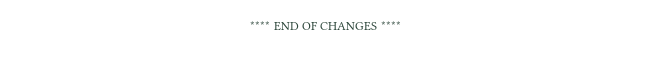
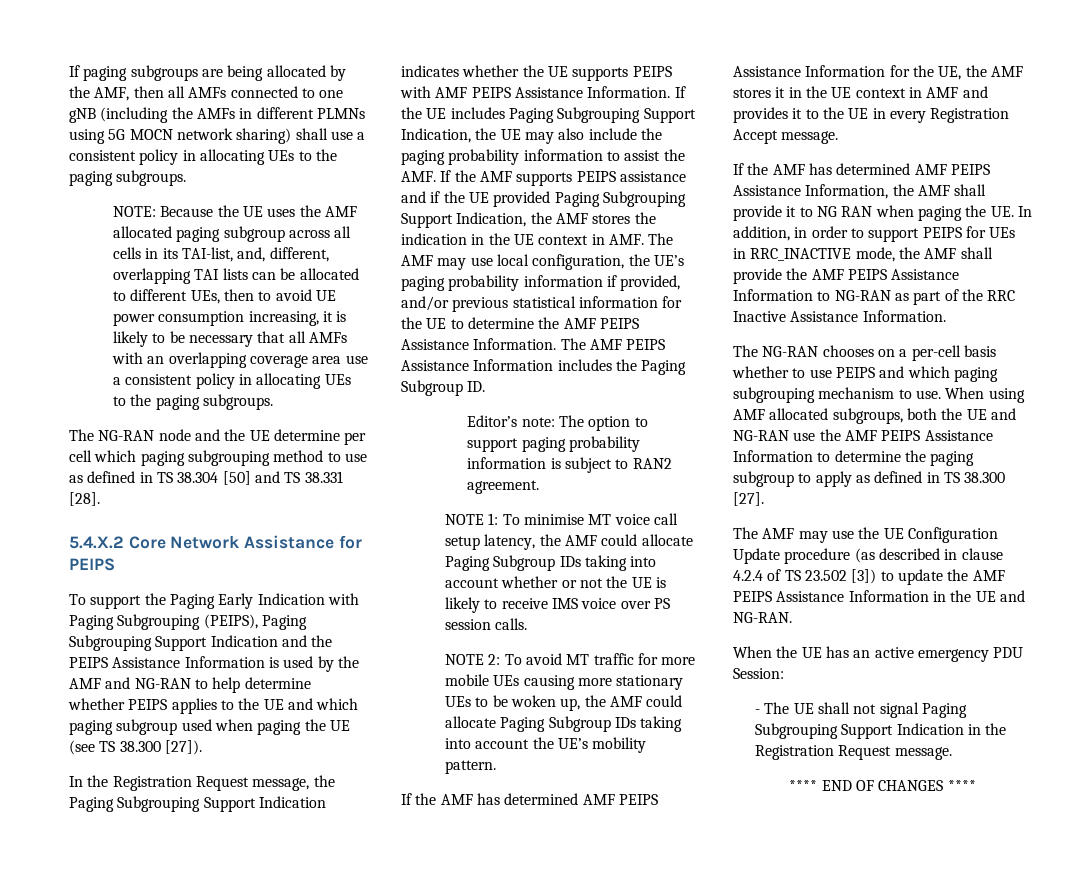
(250, 25) none -> [69,65,346,81] [69,86,344,101] [69,107,365,123] [69,128,366,144] [69,149,337,165] [69,170,187,186] [113,205,358,217] [113,226,352,242] [113,247,329,262] [113,268,359,284] [113,289,337,304] [113,311,347,326] [113,331,348,347] [112,352,368,368] [113,373,351,389] [113,394,274,410] [69,429,367,445] [69,450,367,466] [69,471,343,485] [69,492,100,506] [69,535,362,549] [69,558,115,571] [69,593,359,609] [69,614,307,630] [69,635,333,651] [69,656,359,672] [69,677,311,693] [68,698,359,714] [69,719,350,735] [69,740,202,755] [69,775,335,791] [69,796,326,812] [401,65,672,81] [400,86,686,98] [401,107,696,123] [401,128,662,144] [401,149,685,165] [401,170,686,186] [401,191,686,207] [401,212,656,228] [401,233,674,245] [401,254,684,270] [401,275,681,291] [401,296,683,312] [401,317,639,329] [401,338,666,350] [401,359,687,375] [401,380,486,396] [467,415,648,431] [467,436,640,452] [467,457,672,473] [467,480,540,494] [445,513,679,525] [445,534,693,550] [445,555,657,571] [445,576,667,588] [445,597,671,613] [445,618,528,630] [445,653,696,665] [445,674,684,690] [445,695,683,711] [445,716,683,732] [445,737,647,753] [445,760,497,774] [401,793,658,805] [733,65,1023,80] [733,86,988,98] [733,107,1010,123] [733,129,839,144] [733,163,990,175] [733,184,987,199] [733,205,1032,221] [733,226,1016,242] [733,247,993,262] [733,268,960,284] [733,289,1016,305] [733,310,946,322] [733,345,996,361] [732,366,998,382] [733,387,1025,403] [733,408,1016,424] [733,429,993,441] [733,450,975,466] [733,471,1006,487] [733,492,764,506] [733,527,998,543] [733,548,1003,564] [733,569,1005,585] [733,590,1025,602] [733,612,792,623] [733,646,1024,662] [733,668,784,679] [755,702,967,718] [755,723,1007,739] [755,745,952,760] If paging subgroups are being allocated by the AMF, then all AMFs connected to one gNB (including the AMFs in different PLMNs using 5G MOCN network sharing) shall use a consistent policy in allocating UEs to the paging subgroups. // NOTE: Because the UE uses the AMF allocated paging subgroup across all cells in its TAI-list, and, different, overlapping TAI lists can be allocated to different UEs, then to avoid UE power consumption increasing, it is likely to be necessary that all AMFs with an overlapping coverage area use a consistent policy in allocating UEs to the paging subgroups. // The NG-RAN node and the UE determine per cell which paging subgrouping method to use as defined in TS 38.304 [50] and TS 38.331 [28]. // 5.4.X.2 Core Network Assistance for PEIPS // To support the Paging Early Indication with Paging Subgrouping (PEIPS), Paging Subgrouping Support Indication and the PEIPS Assistance Information is used by the AMF and NG-RAN to help determine whether PEIPS applies to the UE and which paging subgroup used when paging the UE (see TS 38.300 [27]). // In the Registration Request message, the Paging Subgrouping Support Indication indicates whether the UE supports PEIPS with AMF PEIPS Assistance Information. If the UE includes Paging Subgrouping Support Indication, the UE may also include the paging probability information to assist the AMF. If the AMF supports PEIPS assistance and if the UE provided Paging Subgrouping Support Indication, the AMF stores the indication in the UE context in AMF. The AMF may use local configuration, the UE’s paging probability information if provided, and/or previous statistical information for the UE to determine the AMF PEIPS Assistance Information. The AMF PEIPS Assistance Information includes the Paging Subgroup ID. // Editor’s note: The option to support paging probability information is subject to RAN2 agreement. // NOTE 1: To minimise MT voice call setup latency, the AMF could allocate Paging Subgroup IDs taking into account whether or not the UE is likely to receive IMS voice over PS session calls. // NOTE 2: To avoid MT traffic for more mobile UEs causing more stationary UEs to be woken up, the AMF could allocate Paging Subgroup IDs taking into account the UE’s mobility pattern. // If the AMF has determined AMF PEIPS Assistance Information for the UE, the AMF stores it in the UE context in AMF and provides it to the UE in every Registration Accept message. // If the AMF has determined AMF PEIPS Assistance Information, the AMF shall provide it to NG RAN when paging the UE. In addition, in order to support PEIPS for UEs in RRC_INACTIVE mode, the AMF shall provide the AMF PEIPS Assistance Information to NG-RAN as part of the RRC Inactive Assistance Information. // The NG-RAN chooses on a per-cell basis whether to use PEIPS and which paging subgrouping mechanism to use. When using AMF allocated subgroups, both the UE and NG-RAN use the AMF PEIPS Assistance Information to determine the paging subgroup to apply as defined in TS 38.300 [27]. // The AMF may use the UE Configuration Update procedure (as described in clause 4.2.4 of TS 23.502 [3]) to update the AMF PEIPS Assistance Information in the UE and NG-RAN. // When the UE has an active emergency PDU Session: // - The UE shall not signal Paging Subgrouping Support Indication in the Registration Request message. //

